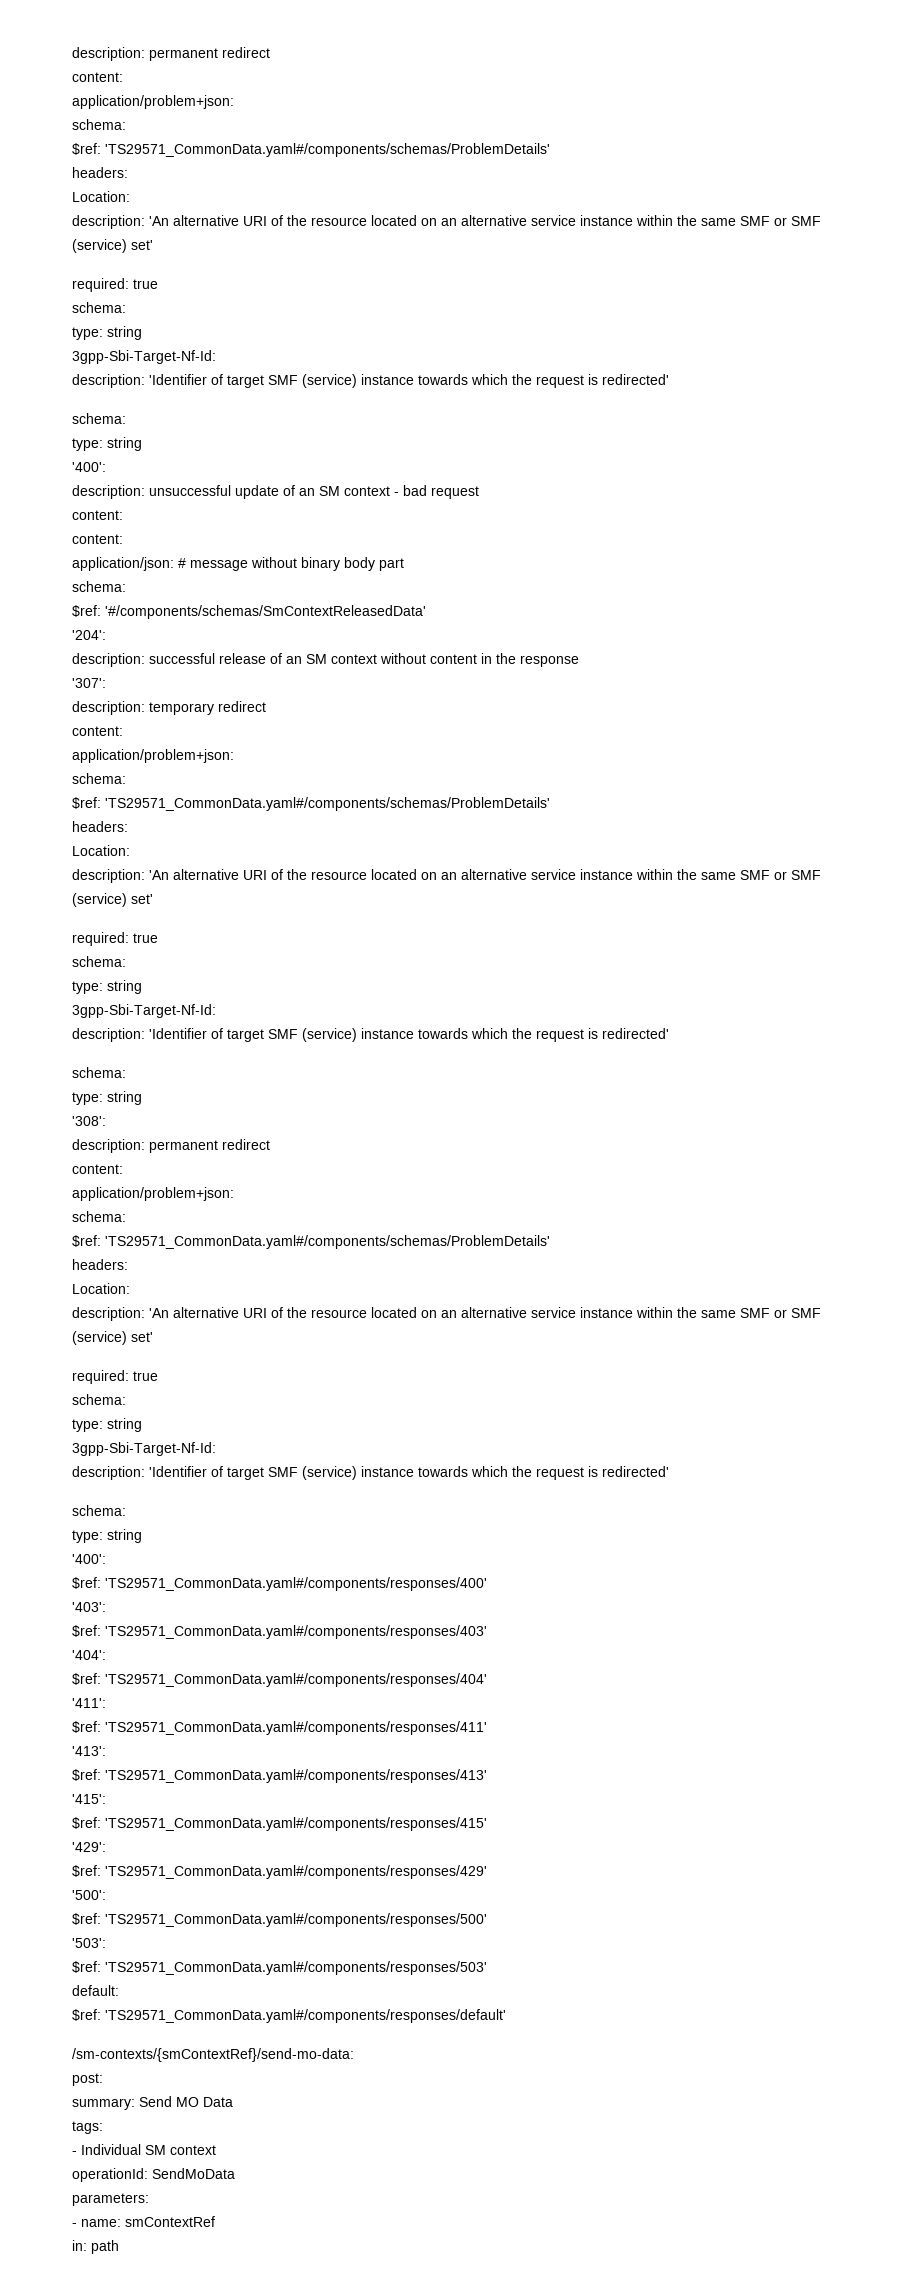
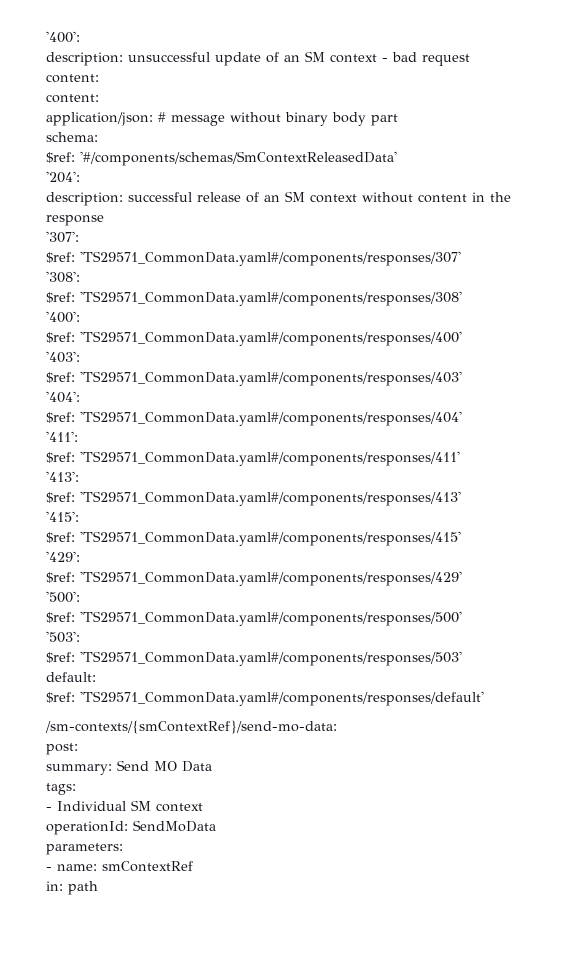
[72,47,270,61] [72,72,123,82] [72,95,234,109] [72,119,126,130] [72,143,550,157] [72,167,128,178] [72,191,130,202] [72,215,821,229] [72,239,153,253] [72,278,158,292] [72,302,126,313] [72,326,142,340] [72,350,216,364] [72,374,669,388] [72,413,126,424] [72,437,142,451] description: permanent redirect // content: // application/problem+json: // schema: // $ref: 'TS29571_CommonData.yaml#/components/schemas/ProblemDetails' // headers: // Location: // description: 'An alternative URI of the resource located on an alternative service instance within the same SMF or SMF (service) set' // required: true // schema: // type: string // 3gpp-Sbi-Target-Nf-Id: // description: 'Identifier of target SMF (service) instance towards which the request is redirected' // schema: // type: string // -> (46, 37) none
[72,701,266,715] [72,726,123,736] [72,749,234,763] [72,773,126,784] [72,797,550,811] [72,821,128,832] [72,845,130,856] [72,869,821,883] [72,893,153,907] [72,932,158,946] [72,956,126,967] [72,980,142,994] [72,1004,216,1018] [72,1028,669,1042] [72,1067,126,1078] [72,1091,142,1105] [72,1116,106,1126] [72,1139,270,1153] [72,1164,123,1174] [72,1187,234,1201] [72,1211,126,1222] [72,1235,550,1249] [72,1259,128,1270] [72,1283,130,1294] [72,1307,821,1321] [72,1331,153,1345] [72,1370,158,1384] [72,1394,126,1405] [72,1418,142,1432] [72,1442,216,1456] [72,1466,669,1480] [72,1505,126,1516] [72,1529,142,1543] description: temporary redirect // content: // application/problem+json: // schema: // $ref: 'TS29571_CommonData.yaml#/components/schemas/ProblemDetails' // headers: // Location: // description: 'An alternative URI of the resource located on an alternative service instance within the same SMF or SMF (service) set' // required: true // schema: // type: string // 3gpp-Sbi-Target-Nf-Id: // description: 'Identifier of target SMF (service) instance towards which the request is redirected' // schema: // type: string // '308': // description: permanent redirect // content: // application/problem+json: // schema: // $ref: 'TS29571_CommonData.yaml#/components/schemas/ProblemDetails' // headers: // Location: // description: 'An alternative URI of the resource located on an alternative service instance within the same SMF or SMF (service) set' // required: true // schema: // type: string // 3gpp-Sbi-Target-Nf-Id: // description: 'Identifier of target SMF (service) instance towards which the request is redirected' // schema: // type: string -> [46,251,461,266] [46,271,80,283] [46,291,462,306] $ref: 'TS29571_CommonData.yaml#/components/responses/307' // '308': // $ref: 'TS29571_CommonData.yaml#/components/responses/308'

